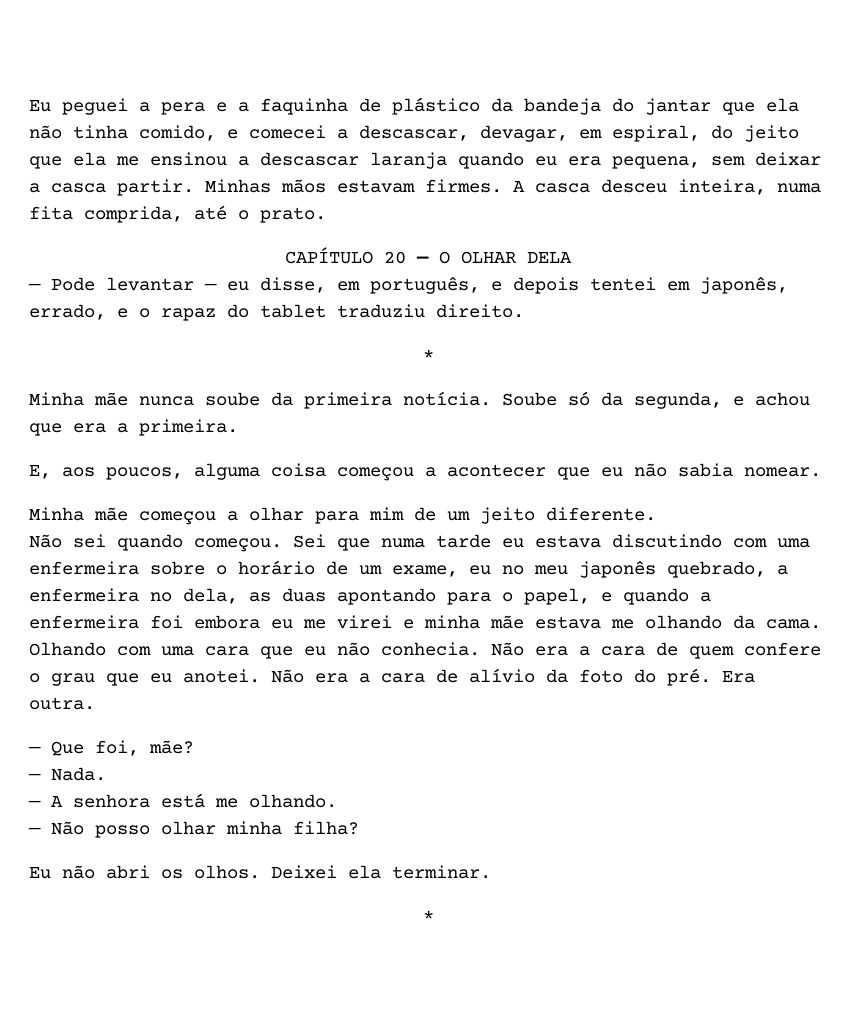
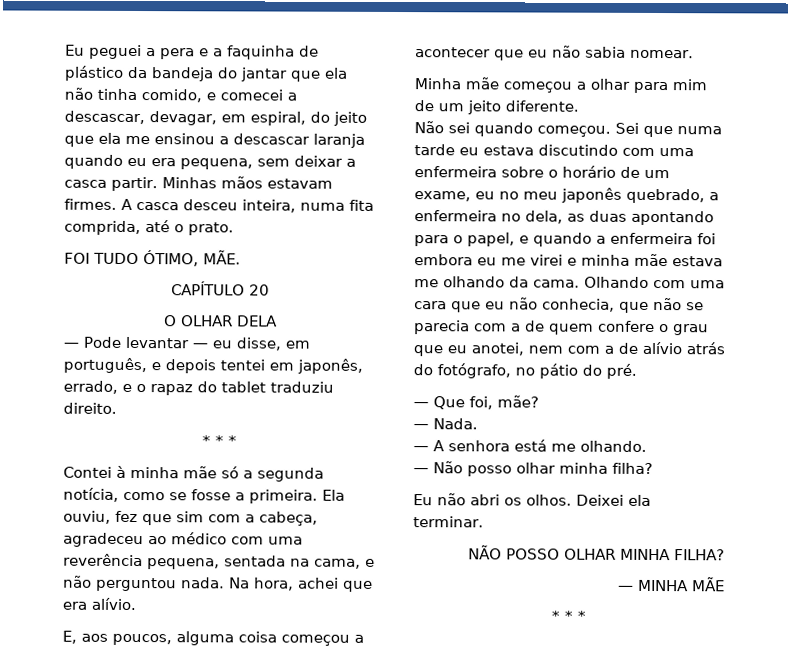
(326, 215) none -> [64,250,241,267] // FOI TUDO ÓTIMO, MÃE.
[416,256,429,263] — -> (270, 290) //
[29,391,810,409] [29,419,238,436] // Minha mãe nunca soube da primeira notícia. Soube só da segunda, e achou que era a primeira. -> [214,435,237,447] [63,465,324,482] [63,487,345,504] [63,510,318,526] [63,532,303,548] [63,553,375,570] [63,575,373,592] [62,597,136,611] * * // Contei à minha mãe só a segunda notícia, como se fosse a primeira. Ela ouviu, fez que sim com a cabeça, agradeceu ao médico com uma reverência pequena, sentada na cama, e não perguntou nada. Na hora, achei que era alívio.
[381,642,645,656] conhecia. Não era a cara -> [542,297,704,313] [414,320,521,335] conhecia, que não se parecia com a
[183,668,623,683] anotei. Não era a cara de alívio da foto -> [471,341,725,356] [413,363,578,379] anotei, nem com a de alívio atrás do fotógrafo, no pátio
[722,671,755,683] [29,697,95,710] Era outra. -> (637, 371) none
[422,910,434,922] // * -> [468,545,725,561] [618,577,725,592] [550,610,586,622] // NÃO POSSO OLHAR MINHA FILHA? // — MINHA MÃE // * * *

